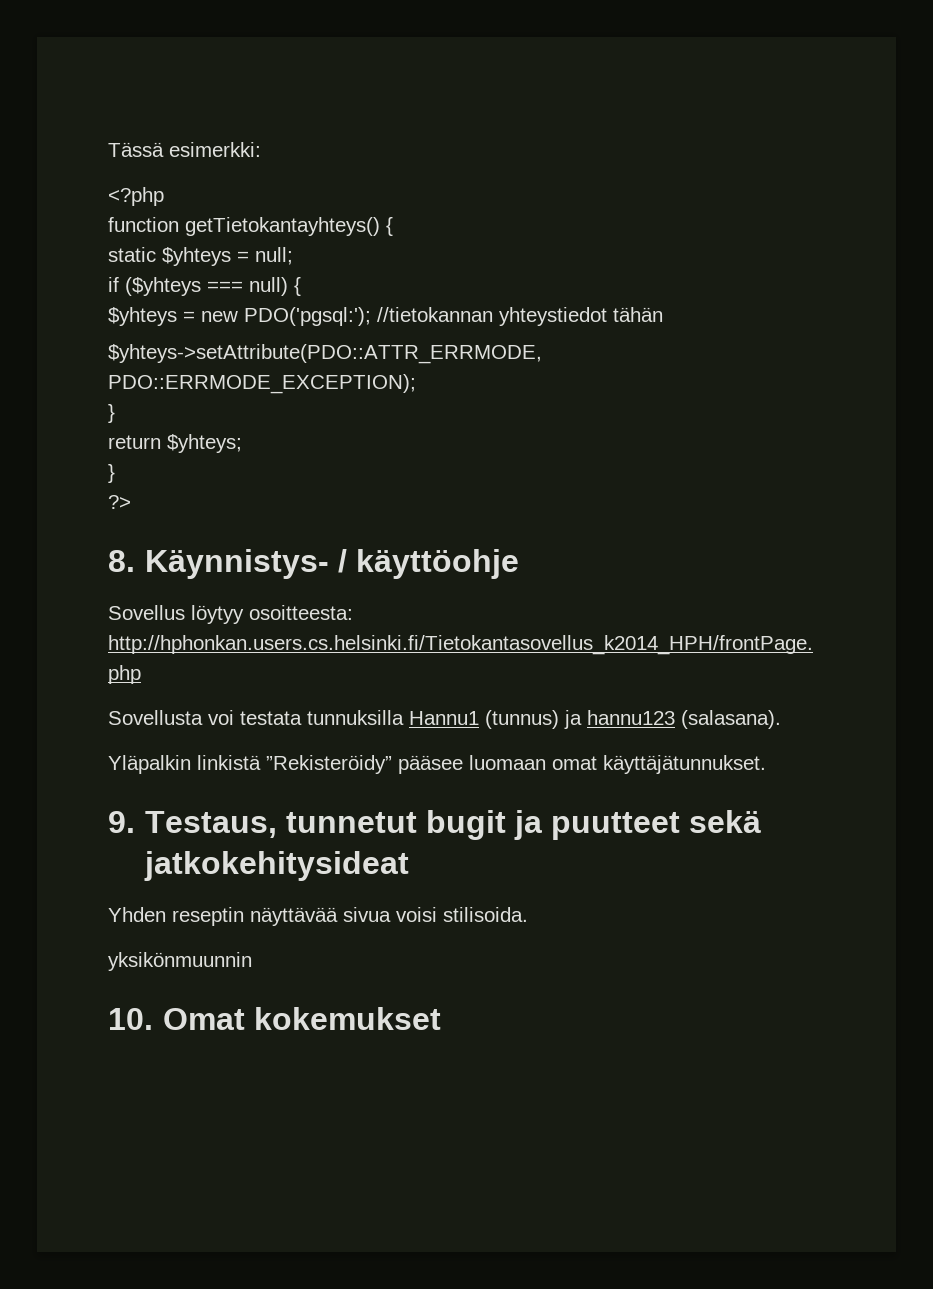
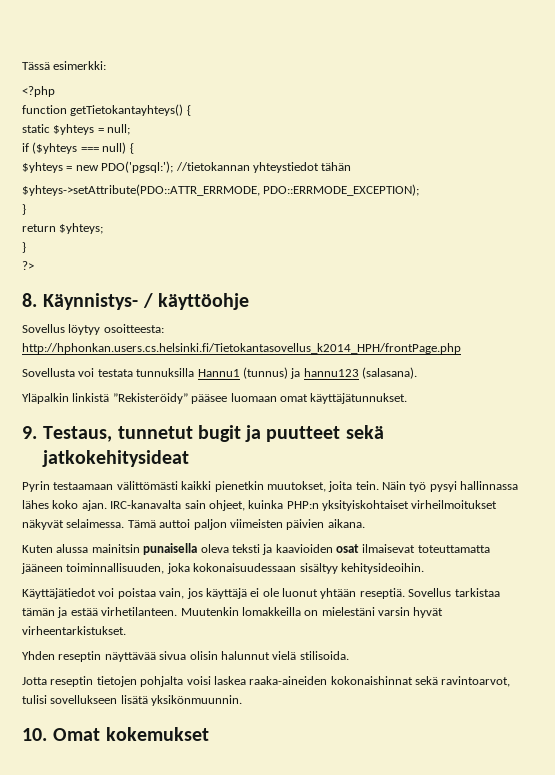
[108,907,528,926] [108,952,252,971] Yhden reseptin näyttävää sivua voisi stilisoida. // yksikönmuunnin -> [22,481,519,492] [22,500,498,511] [22,519,365,530] [22,543,490,555] [21,563,424,574] [22,588,500,599] [22,607,444,618] [22,626,126,635] [22,651,349,662] [22,676,511,687] [22,695,243,706] Pyrin testaamaan välittömästi kaikki pienetkin muutokset, joita tein. Näin työ pysyi hallinnassa lähes koko ajan. IRC-kanavalta sain ohjeet, kuinka PHP:n yksityiskohtaiset virheilmoitukset näkyvät selaimessa. Tämä auttoi paljon viimeisten päivien aikana. // Kuten alussa mainitsin punaisella oleva teksti ja kaavioiden osat ilmaisevat toteuttamatta jääneen toiminnallisuuden, joka kokonaisuudessaan sisältyy kehitysideoihin. // Käyttäjätiedot voi poistaa vain, jos käyttäjä ei ole luonut yhtään reseptiä. Sovellus tarkistaa tämän ja estää virhetilanteen. Muutenkin lomakkeilla on mielestäni varsin hyvät virheentarkistukset. // Yhden reseptin näyttävää sivua olisin halunnut vielä stilisoida. // Jotta reseptin tietojen pohjalta voisi laskea raaka-aineiden kokonaishinnat sekä ravintoarvot, tulisi sovellukseen lisätä yksikönmuunnin.

